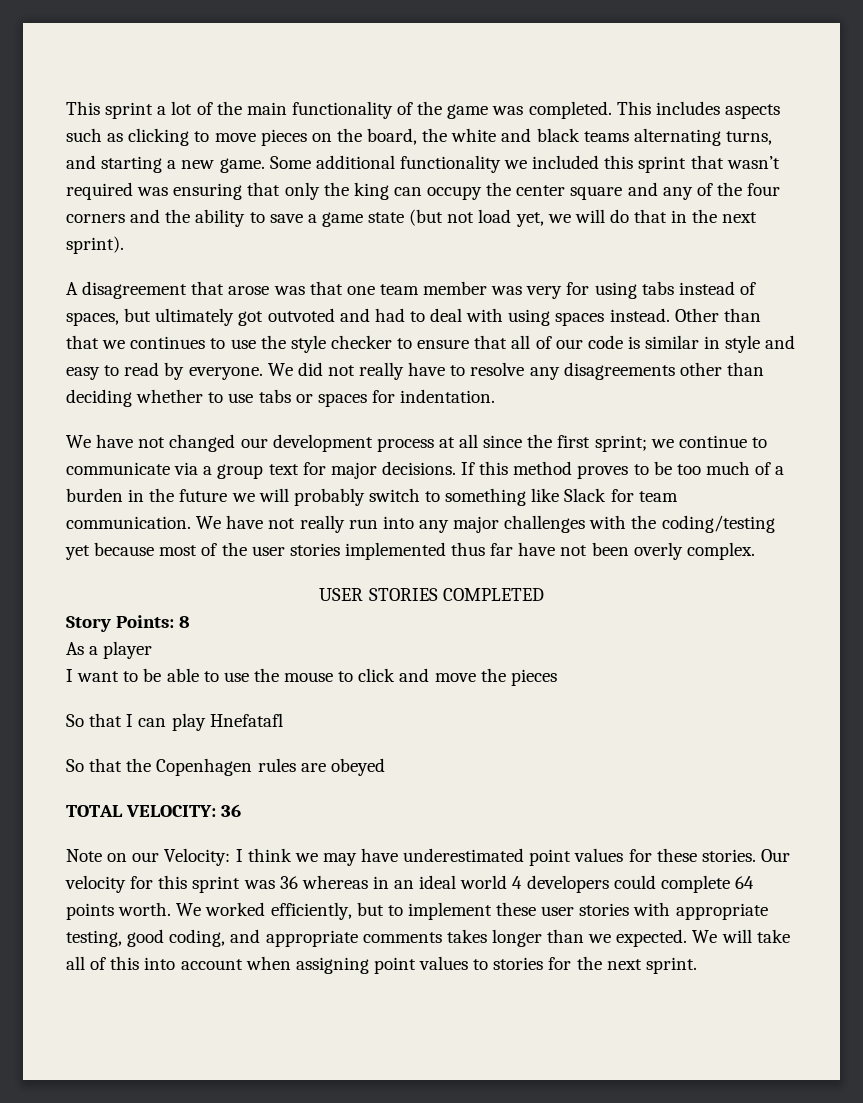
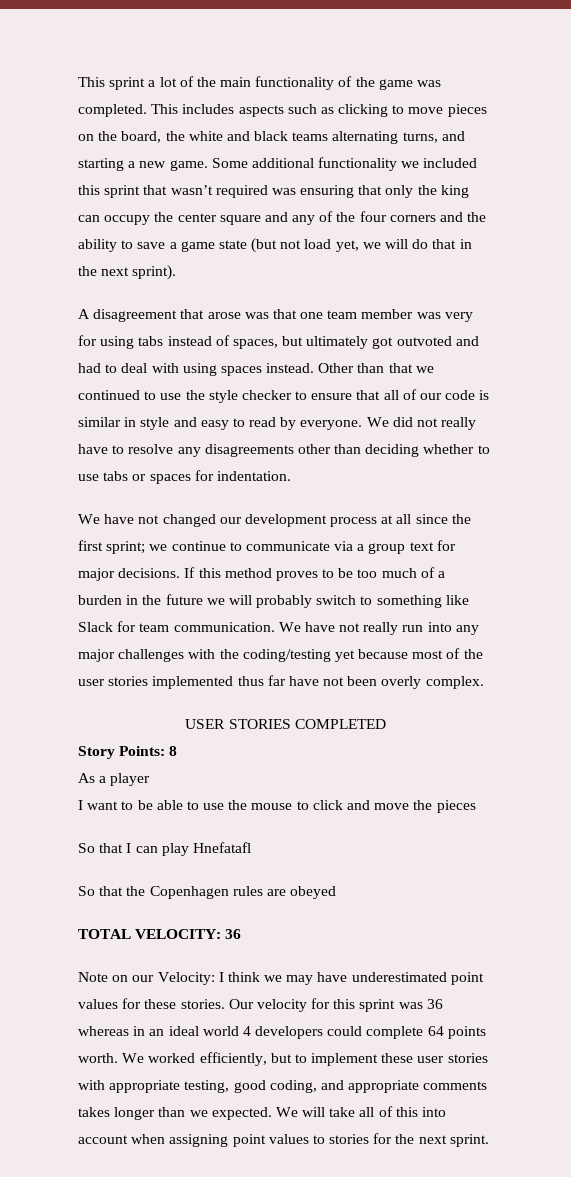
[130,336,206,349] continues -> [78,390,140,400] continued

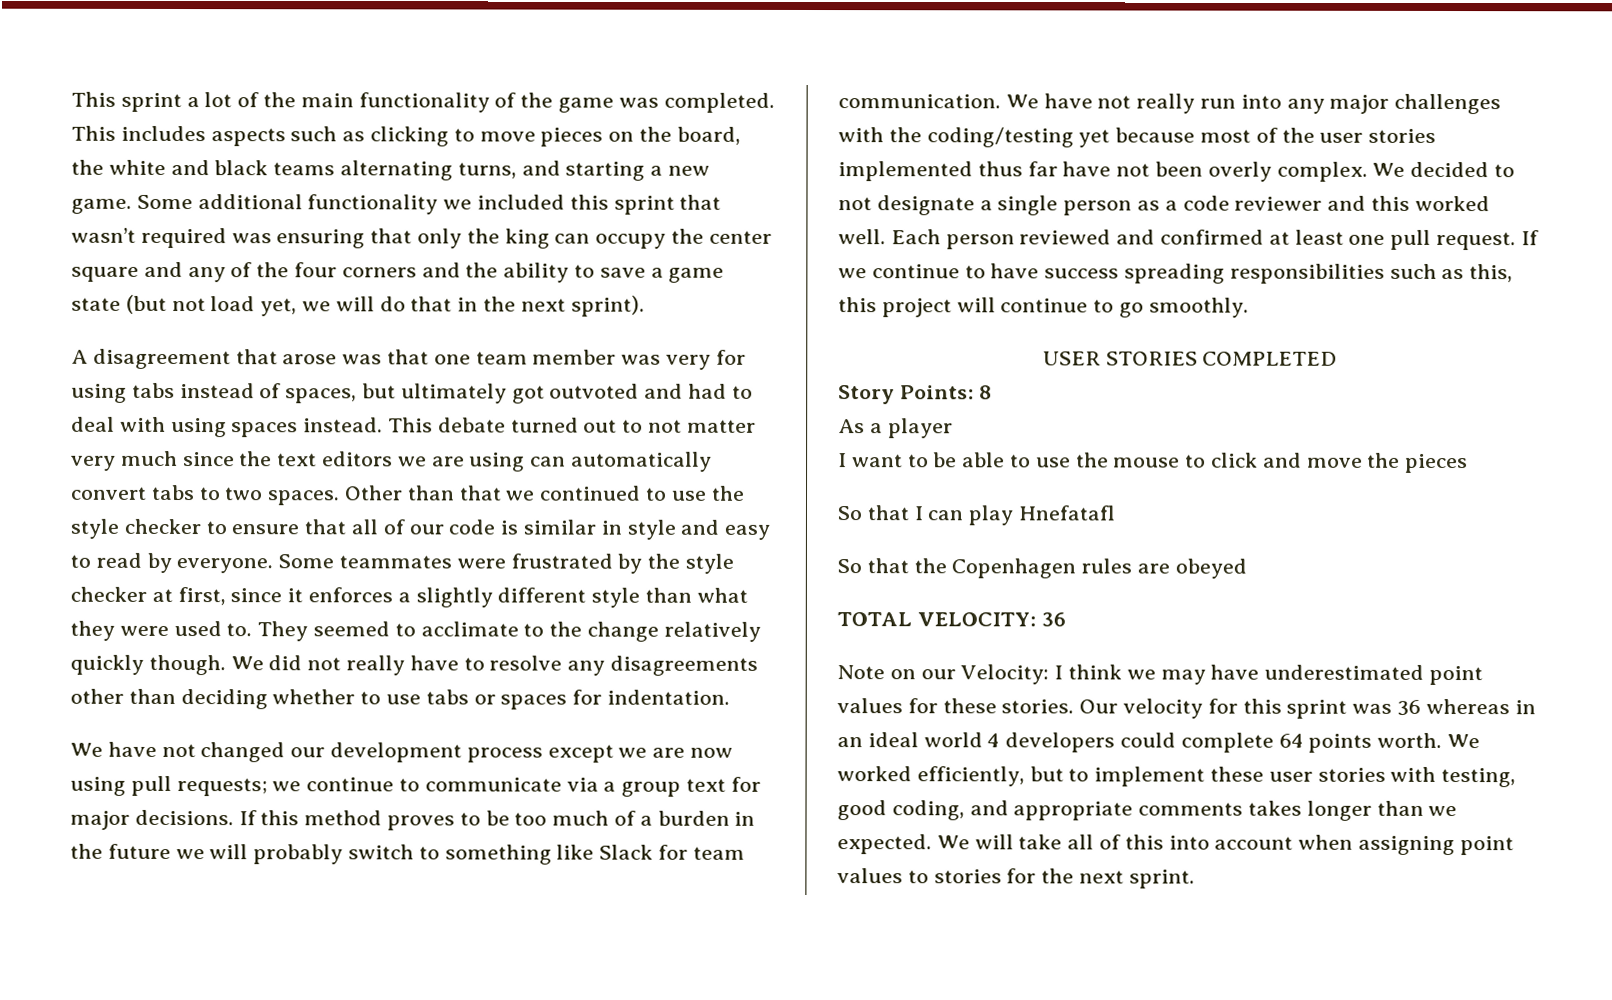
(315, 368) none -> [388,417,756,433] [71,450,713,472] [70,484,341,506] This debate turned out to not matter very much since the text editors we are using can automatically convert tabs to two spaces.
(363, 425) none -> [278,553,735,574] [70,586,748,608] [70,620,761,642] [70,654,226,676] Some teammates were frustrated by the style checker at first, since it enforces a slightly different style than what they were used to. They seemed to acclimate to the change relatively quickly though.
[381,514,471,524] [78,540,146,554] at all since the first sprint; -> [547,744,734,763] [70,775,268,797] except we are now using pull requests;
(484, 682) none -> [1372,161,1516,178] [838,195,1490,216] [838,229,1539,251] [838,263,1514,284] [838,297,1249,318] We decided to not designate a single person as a code reviewer and this worked well. Each person reviewed and confirmed at least one pull request. If we continue to have success spreading responsibilities such as this, this project will continue to go smoothly.
[109,1080,181,1093] appropriate -> (1437, 774) none

